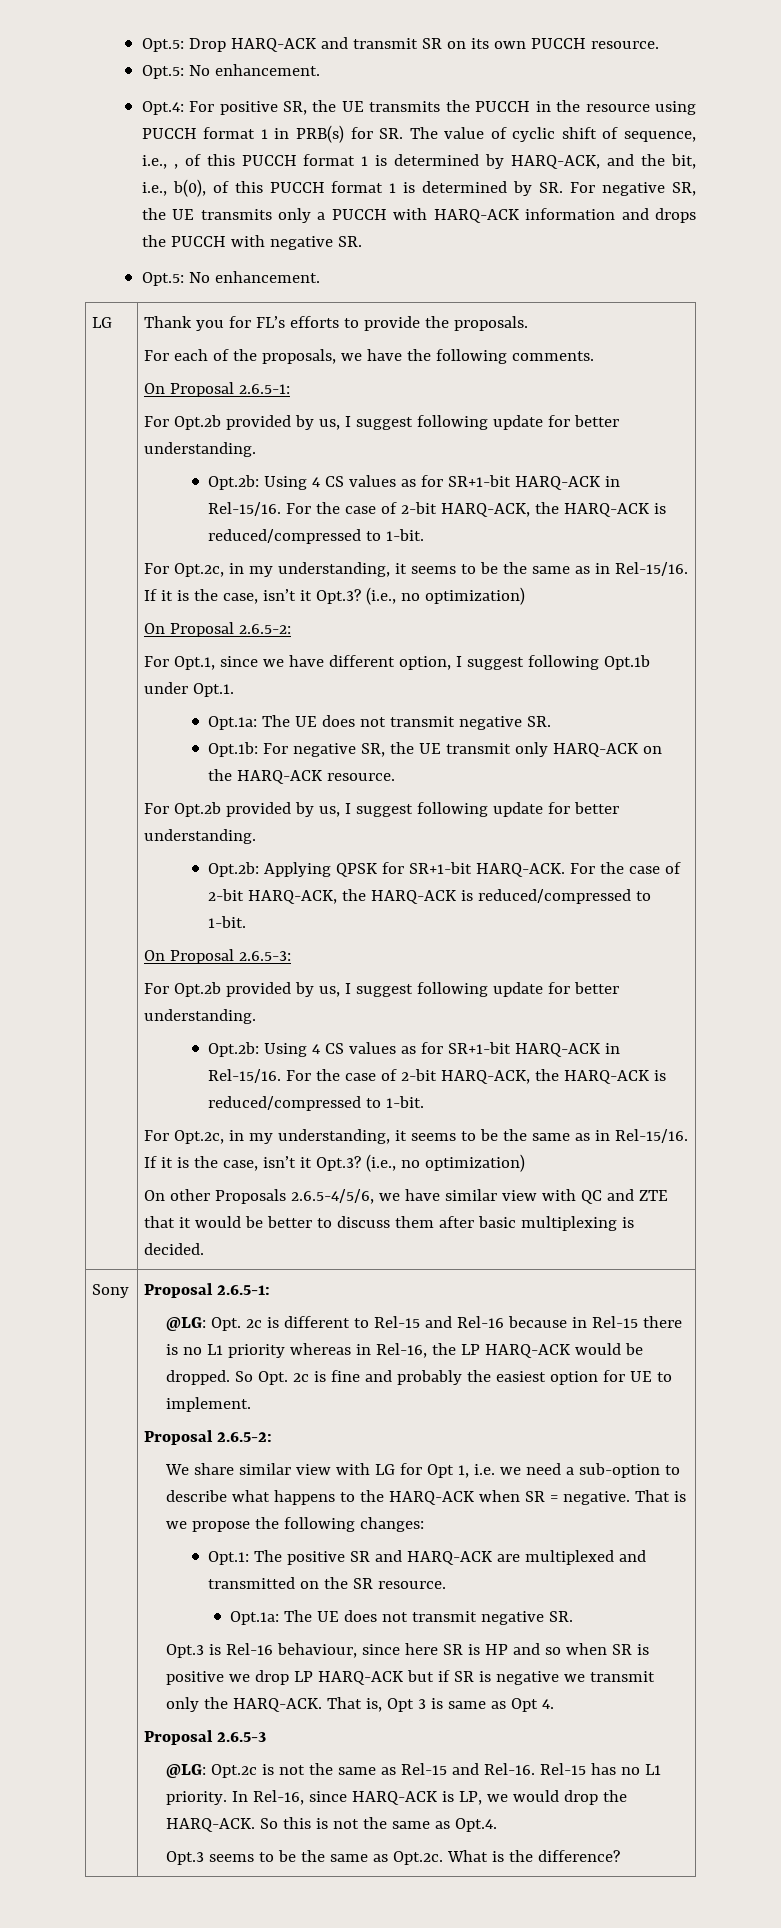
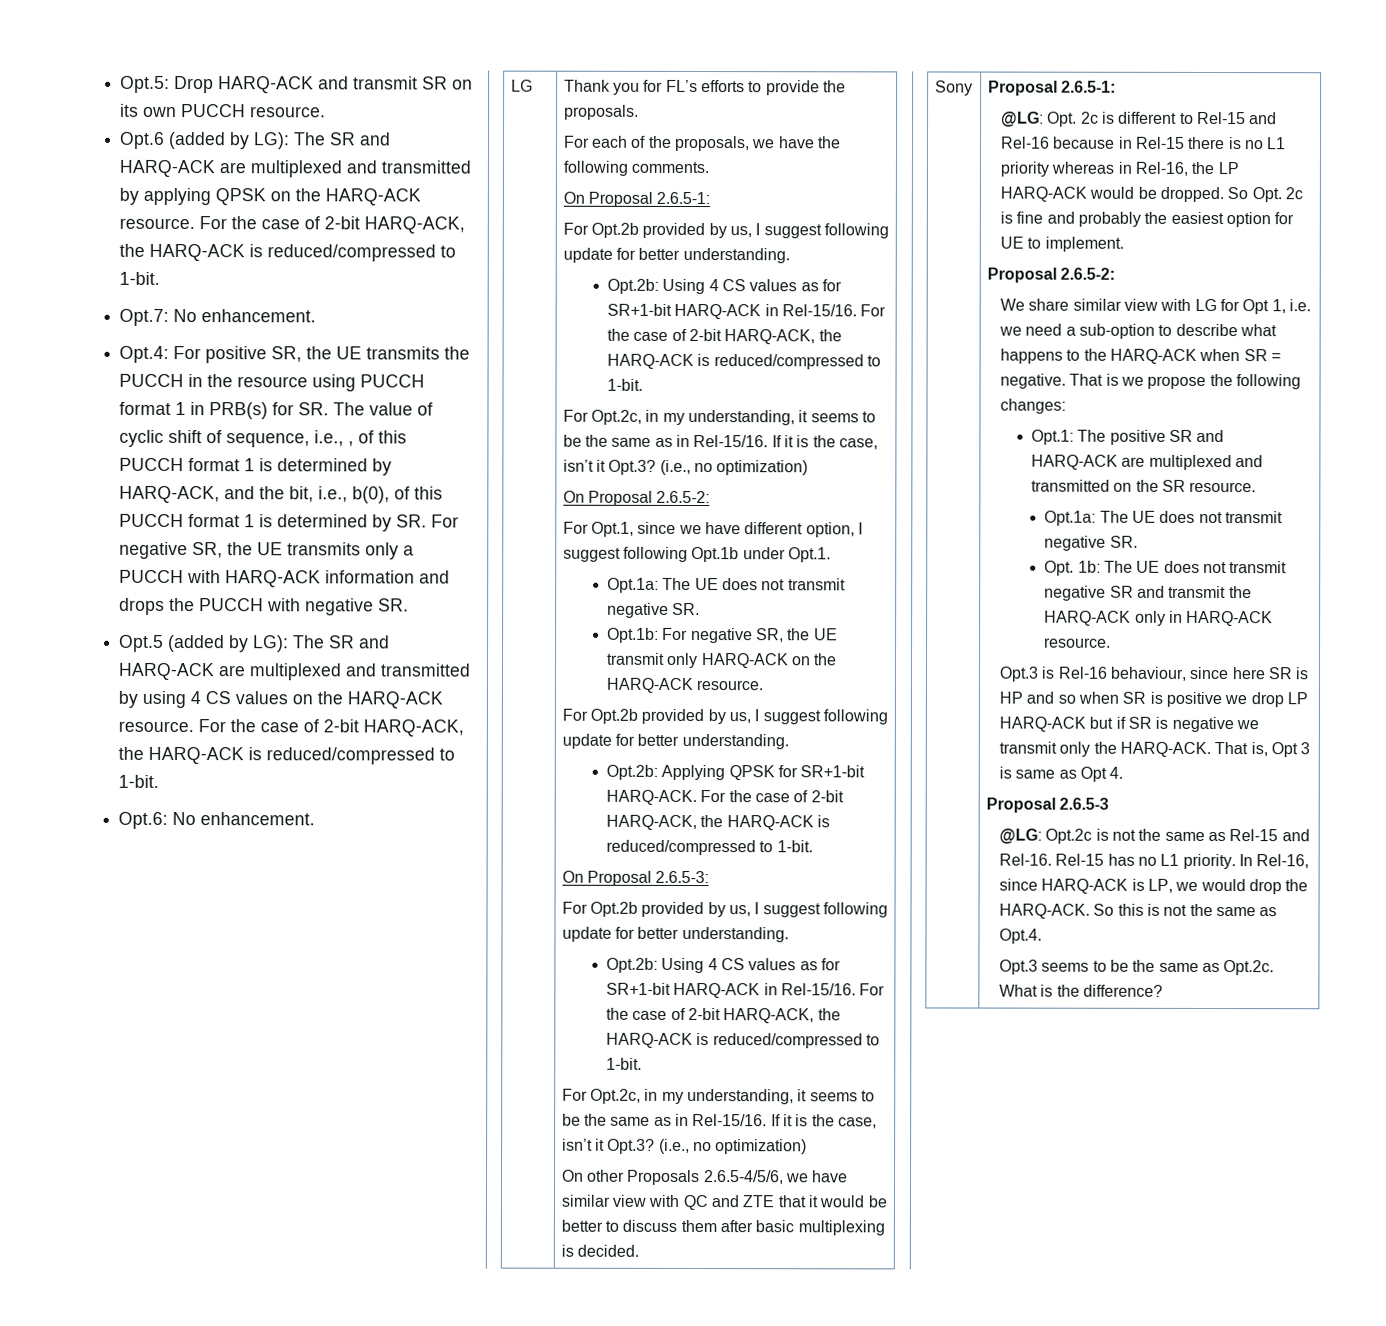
[141,65,184,79] Opt.5: -> [119,131,392,150] [119,159,472,178] [119,187,422,206] [119,216,466,234] [119,243,457,262] [119,271,161,285] [119,308,170,326] Opt.6 (added by LG): The SR and HARQ-ACK are multiplexed and transmitted by applying QPSK on the HARQ-ACK resource. For the case of 2-bit HARQ-ACK, the HARQ-ACK is reduced/compressed to 1-bit. // Opt.7:
[141,272,184,286] Opt.5: -> [119,634,391,653] [118,662,471,681] [118,690,444,709] [118,719,465,737] [118,746,456,765] [118,774,160,788] [118,811,169,829] Opt.5 (added by LG): The SR and HARQ-ACK are multiplexed and transmitted by using 4 CS values on the HARQ-ACK resource. For the case of 2-bit HARQ-ACK, the HARQ-ACK is reduced/compressed to 1-bit. // Opt.6:
(574, 1616) none -> [1044,560,1288,576] [1044,585,1252,601] [1044,610,1274,627] [1044,637,1112,648] // Opt. 1b: The UE does not transmit negative SR and transmit the HARQ-ACK only in HARQ-ACK resource.

